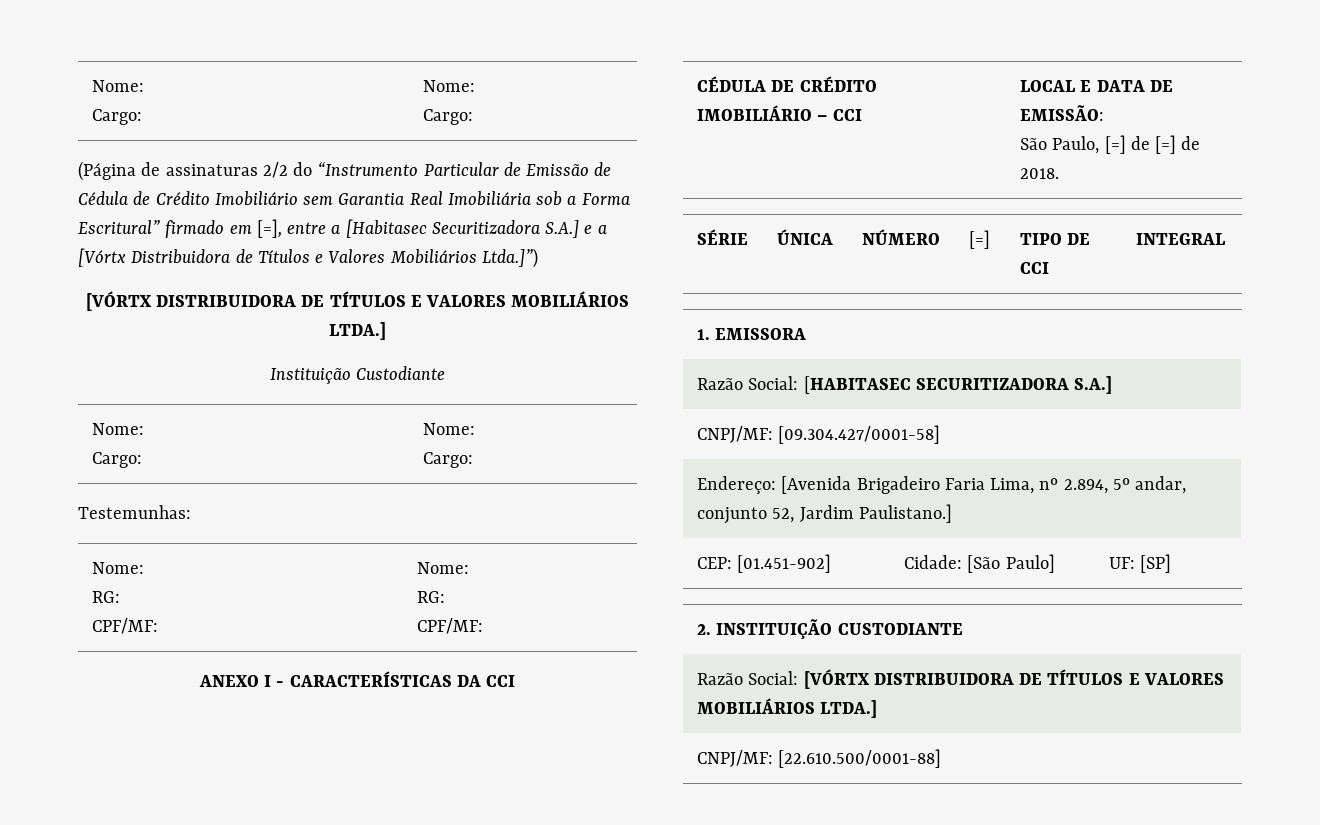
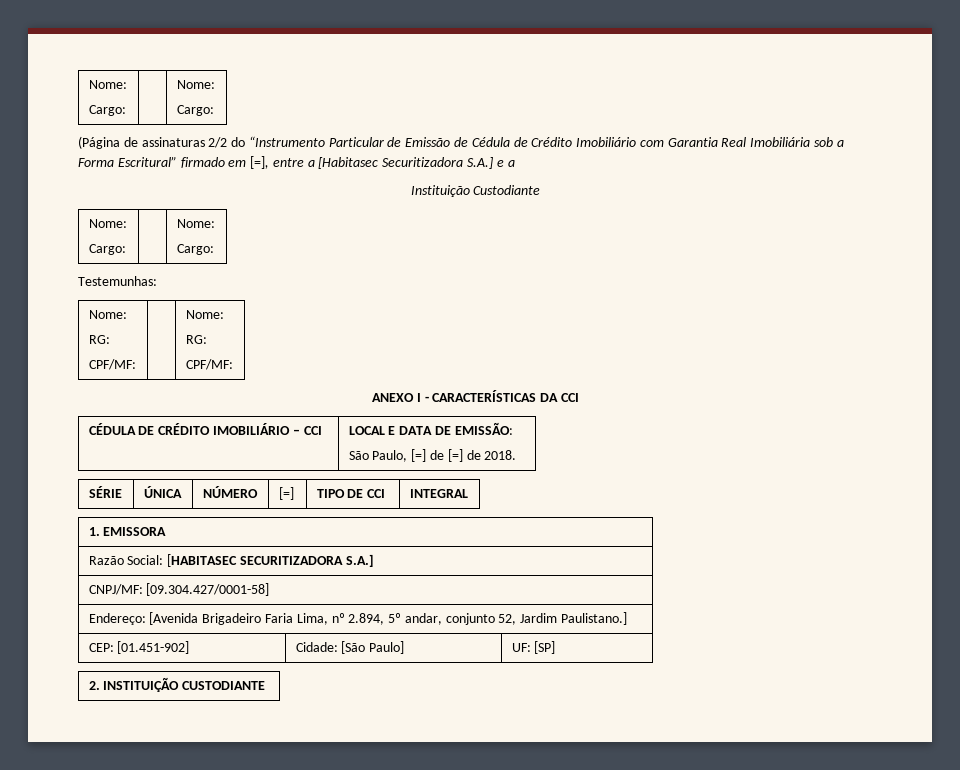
[303,196,334,205] sem -> [639,140,664,147] com
[78,248,538,268] [85,291,630,311] [329,322,386,340] [Vórtx Distribuidora de Títulos e Valores Mobiliários Ltda.]”) // [VÓRTX DISTRIBUIDORA DE TÍTULOS E VALORES MOBILIÁRIOS LTDA.] -> (515, 163) none
[697,669,1224,689] [697,698,878,718] [697,749,942,768] // Razão Social: [VÓRTX DISTRIBUIDORA DE TÍTULOS E VALORES MOBILIÁRIOS LTDA.] // CNPJ/MF: [22.610.500/0001-88] -> (266, 685) none

